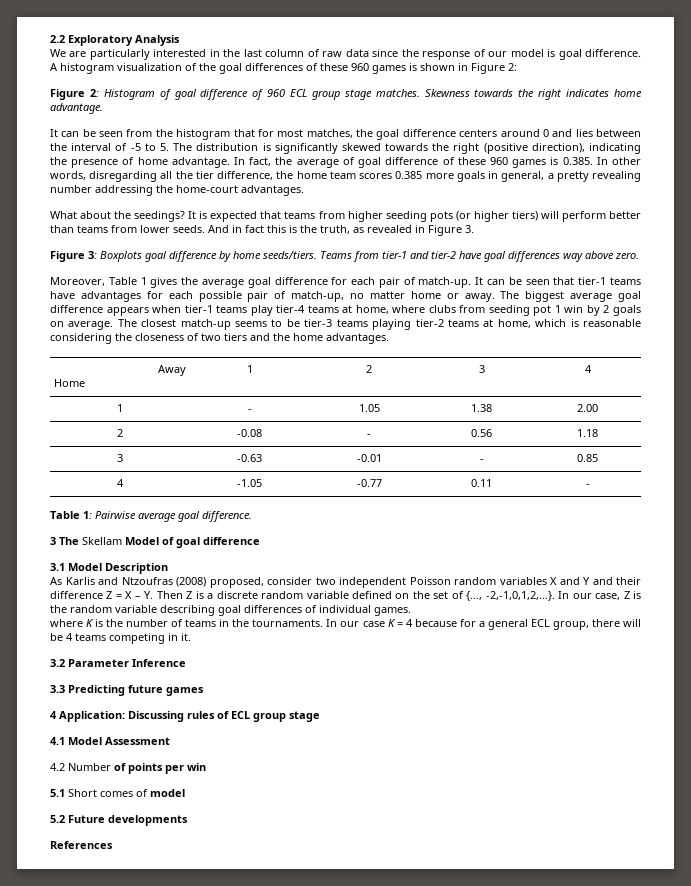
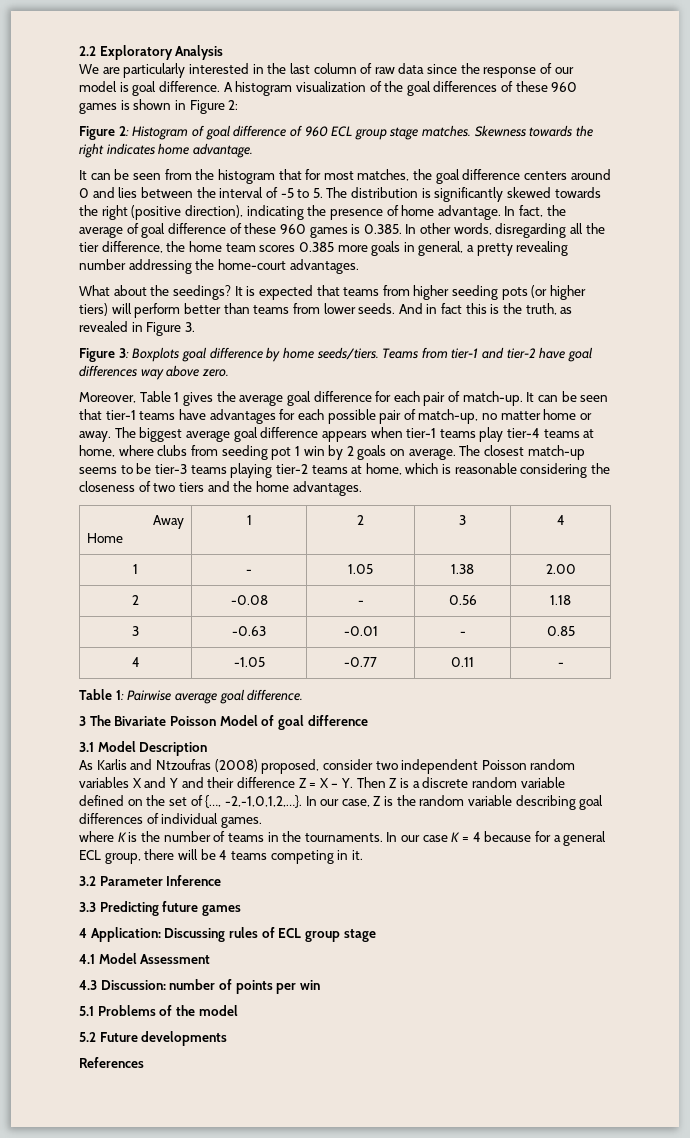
[82,537,122,545] Skellam -> [114,716,216,726] Bivariate Poisson
[50,763,111,771] 4.2 Number -> [79,979,216,990] 4.3 Discussion: number
[68,789,148,797] Short comes of -> [97,1005,195,1016] Problems of the

